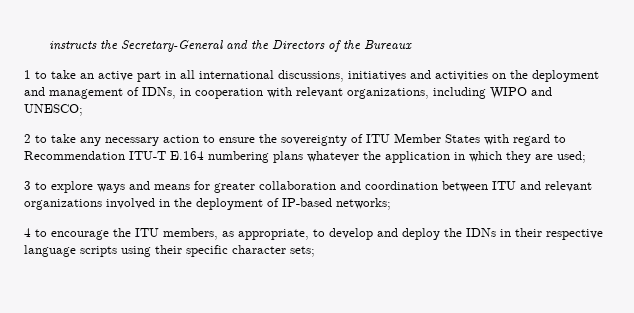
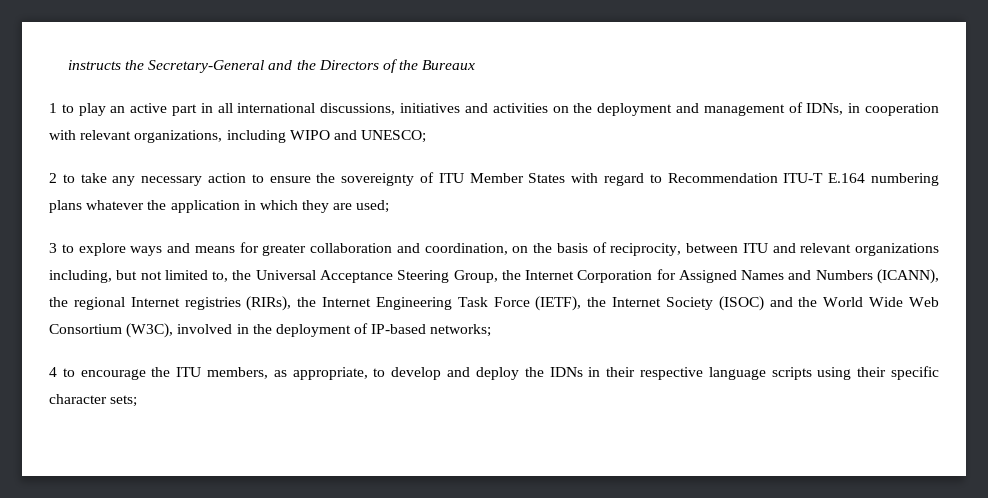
[51,70,76,79] take -> [78,103,106,116] play
[365,181,438,190] coordination -> [424,242,682,256] coordination, on the basis of reciprocity,
(102, 204) none -> [49,269,940,284] [49,296,940,311] [49,323,174,338] including, but not limited to, the Universal Acceptance Steering Group, the Internet Corporation for Assigned Names and Numbers (ICANN), the regional Internet registries (RIRs), the Internet Engineering Task Force (IETF), the Internet Society (ISOC) and the World Wide Web Consortium (W3C),

